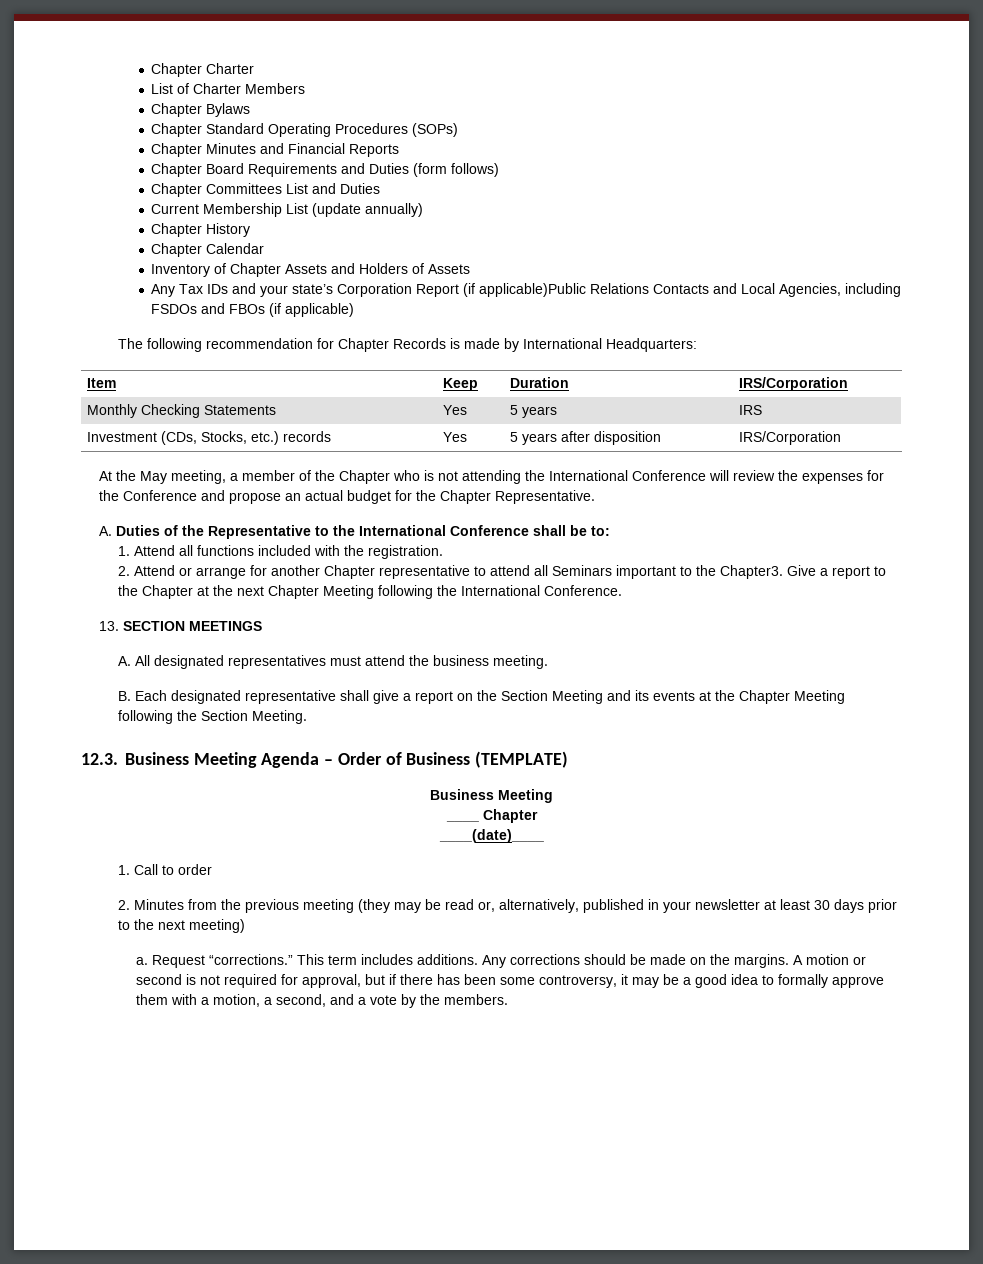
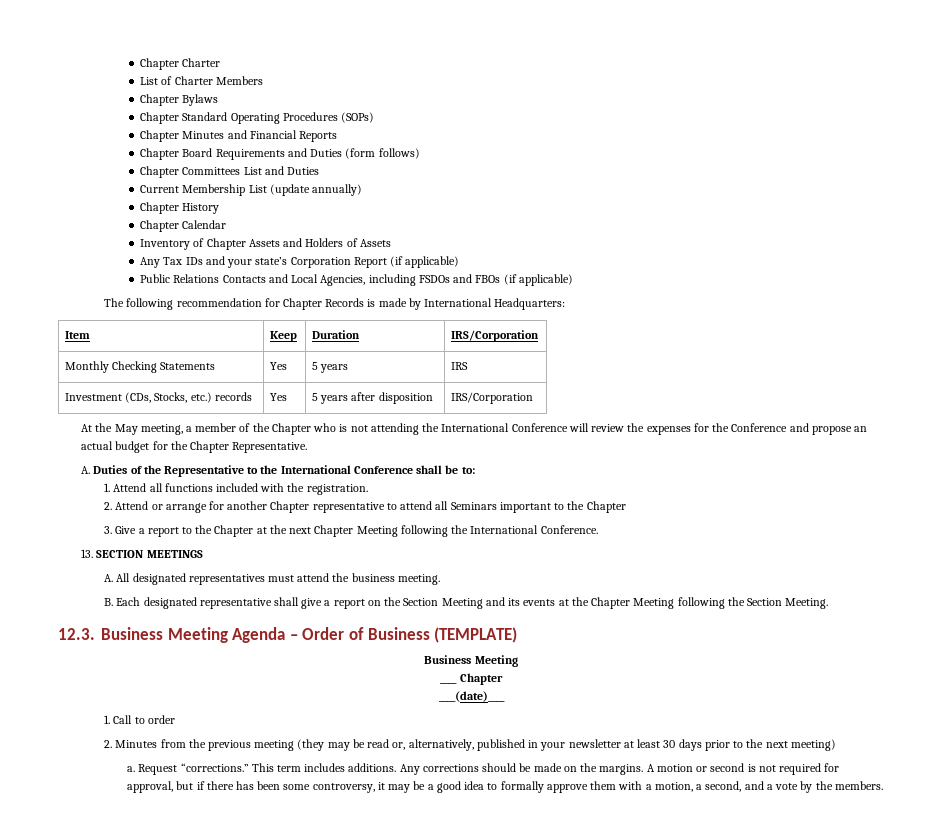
[479,283,587,297] applicable)Public -> [405,256,460,268] [140,274,171,283] applicable) // Public
[719,565,783,579] Chapter3. -> [586,501,626,513] [104,526,113,534] Chapter // 3.

